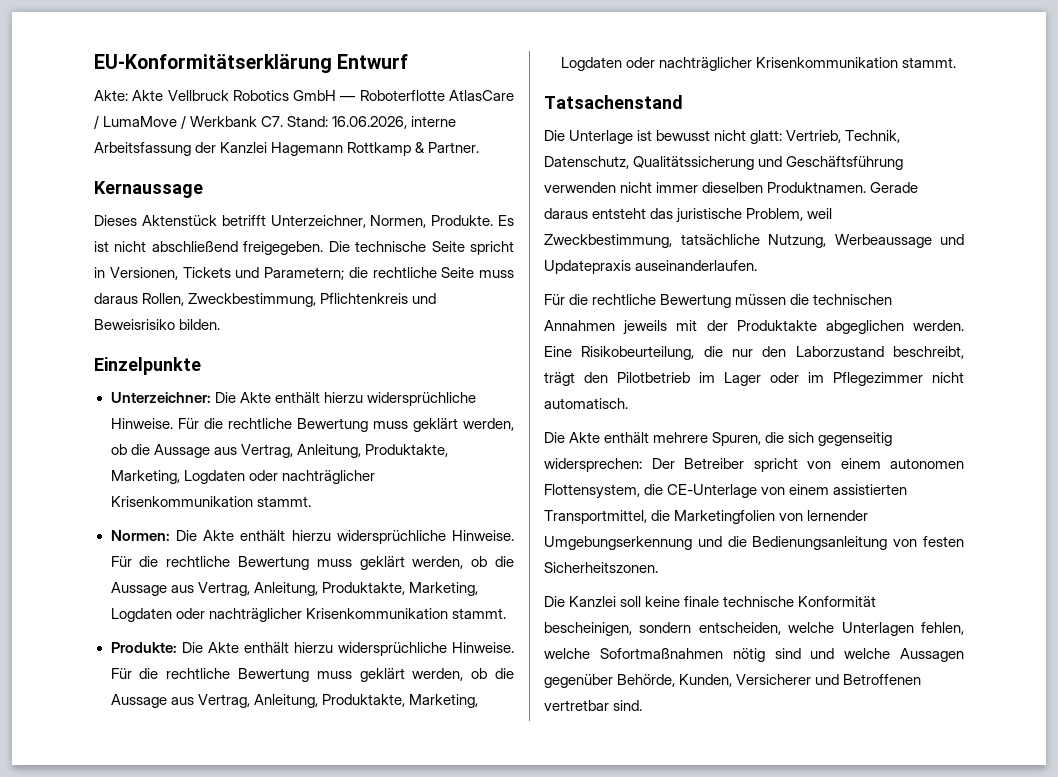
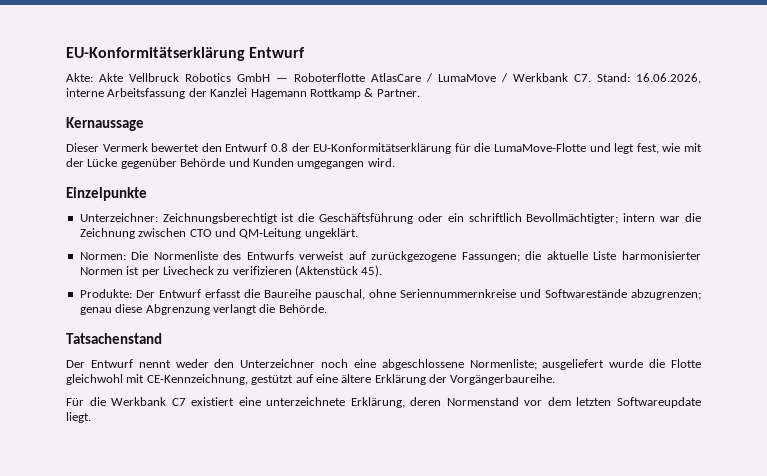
[94,215,514,228] [94,241,514,255] [94,267,514,280] [94,293,437,307] [94,319,221,330] [94,357,201,375] [110,392,476,406] [110,418,514,432] [110,444,448,458] [110,470,375,484] [110,496,311,507] [110,530,514,544] [110,556,514,570] [110,582,478,596] [110,608,506,622] [110,642,514,656] [110,668,514,682] [110,694,478,708] [560,57,956,71] [544,95,683,109] [544,130,901,144] [544,156,904,170] [544,182,919,193] [544,208,833,223] [544,234,964,248] [544,260,758,274] [544,294,893,308] [544,320,964,335] [544,346,964,360] [544,372,964,386] [544,398,628,409] [544,432,893,446] [544,458,964,472] [544,484,908,499] [544,510,869,524] [544,536,964,550] [544,562,658,573] [544,596,877,607] [544,622,964,636] [544,648,964,662] [544,674,922,688] [544,700,643,711] Dieses Aktenstück betrifft Unterzeichner, Normen, Produkte. Es ist nicht abschließend freigegeben. Die technische Seite spricht in Versionen, Tickets und Parametern; die rechtliche Seite muss daraus Rollen, Zweckbestimmung, Pflichtenkreis und Beweisrisiko bilden. // Einzelpunkte // Unterzeichner: Die Akte enthält hierzu widersprüchliche Hinweise. Für die rechtliche Bewertung muss geklärt werden, ob die Aussage aus Vertrag, Anleitung, Produktakte, Marketing, Logdaten oder nachträglicher Krisenkommunikation stammt. // Normen: Die Akte enthält hierzu widersprüchliche Hinweise. Für die rechtliche Bewertung muss geklärt werden, ob die Aussage aus Vertrag, Anleitung, Produktakte, Marketing, Logdaten oder nachträglicher Krisenkommunikation stammt. // Produkte: Die Akte enthält hierzu widersprüchliche Hinweise. Für die rechtliche Bewertung muss geklärt werden, ob die Aussage aus Vertrag, Anleitung, Produktakte, Marketing, Logdaten oder nachträglicher Krisenkommunikation stammt. // Tatsachenstand // Die Unterlage ist bewusst nicht glatt: Vertrieb, Technik, Datenschutz, Qualitätssicherung und Geschäftsführung verwenden nicht immer dieselben Produktnamen. Gerade daraus entsteht das juristische Problem, weil Zweckbestimmung, tatsächliche Nutzung, Werbeaussage und Updatepraxis auseinanderlaufen. // Für die rechtliche Bewertung müssen die technischen Annahmen jeweils mit der Produktakte abgeglichen werden. Eine Risikobeurteilung, die nur den Laborzustand beschreibt, trägt den Pilotbetrieb im Lager oder im Pflegezimmer nicht automatisch. // Die Akte enthält mehrere Spuren, die sich gegenseitig widersprechen: Der Betreiber spricht von einem autonomen Flottensystem, die CE-Unterlage von einem assistierten Transportmittel, die Marketingfolien von lernender Umgebungserkennung und die Bedienungsanleitung von festen Sicherheitszonen. // Die Kanzlei soll keine finale technische Konformität bescheinigen, sondern entscheiden, welche Unterlagen fehlen, welche Sofortmaßnahmen nötig sind und welche Aussagen gegenüber Behörde, Kunden, Versicherer und Betroffenen vertretbar sind. -> [66,143,703,154] [66,158,395,169] [66,187,147,201] [79,213,701,224] [79,228,358,239] [79,251,701,262] [79,265,383,277] [79,289,701,300] [79,304,327,315] [66,333,162,344] [66,359,701,370] [66,374,556,385] [66,397,702,408] [66,412,91,423] Dieser Vermerk bewertet den Entwurf 0.8 der EU-Konformitätserklärung für die LumaMove-Flotte und legt fest, wie mit der Lücke gegenüber Behörde und Kunden umgegangen wird. // Einzelpunkte // Unterzeichner: Zeichnungsberechtigt ist die Geschäftsführung oder ein schriftlich Bevollmächtigter; intern war die Zeichnung zwischen CTO und QM-Leitung ungeklärt. // Normen: Die Normenliste des Entwurfs verweist auf zurückgezogene Fassungen; die aktuelle Liste harmonisierter Normen ist per Livecheck zu verifizieren (Aktenstück 45). // Produkte: Der Entwurf erfasst die Baureihe pauschal, ohne Seriennummernkreise und Softwarestände abzugrenzen; genau diese Abgrenzung verlangt die Behörde. // Tatsachenstand // Der Entwurf nennt weder den Unterzeichner noch eine abgeschlossene Normenliste; ausgeliefert wurde die Flotte gleichwohl mit CE-Kennzeichnung, gestützt auf eine ältere Erklärung der Vorgängerbaureihe. // Für die Werkbank C7 existiert eine unterzeichnete Erklärung, deren Normenstand vor dem letzten Softwareupdate liegt.

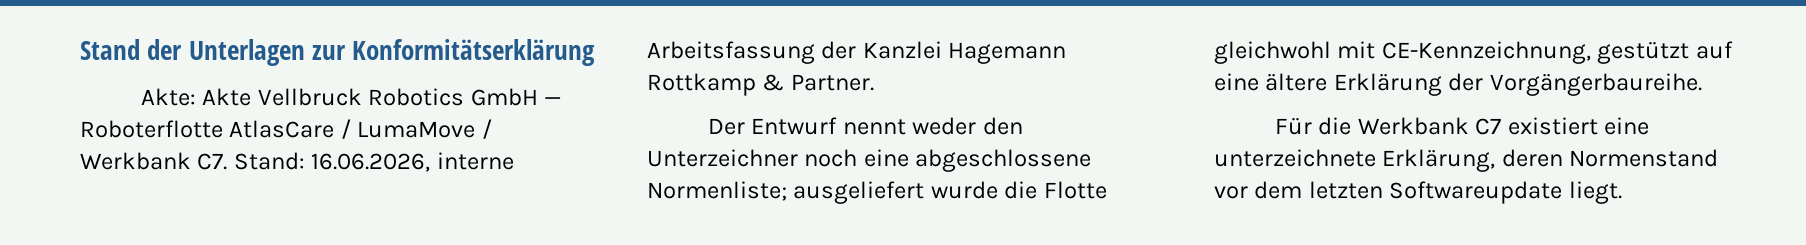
[66,47,306,61] EU-Konformitätserklärung Entwurf -> [80,39,596,66] Stand der Unterlagen zur Konformitätserklärung
[66,117,144,131] [66,143,703,154] [66,158,395,169] [66,187,147,201] [79,213,701,224] [79,228,358,239] [79,251,701,262] [79,265,383,277] [79,289,701,300] [79,304,327,315] [66,333,162,344] // Kernaussage // Dieser Vermerk bewertet den Entwurf 0.8 der EU-Konformitätserklärung für die LumaMove-Flotte und legt fest, wie mit der Lücke gegenüber Behörde und Kunden umgegangen wird. // Einzelpunkte // Unterzeichner: Zeichnungsberechtigt ist die Geschäftsführung oder ein schriftlich Bevollmächtigter; intern war die Zeichnung zwischen CTO und QM-Leitung ungeklärt. // Normen: Die Normenliste des Entwurfs verweist auf zurückgezogene Fassungen; die aktuelle Liste harmonisierter Normen ist per Livecheck zu verifizieren (Aktenstück 45). // Produkte: Der Entwurf erfasst die Baureihe pauschal, ohne Seriennummernkreise und Softwarestände abzugrenzen; genau diese Abgrenzung verlangt die Behörde. // Tatsachenstand -> (874, 82) none

